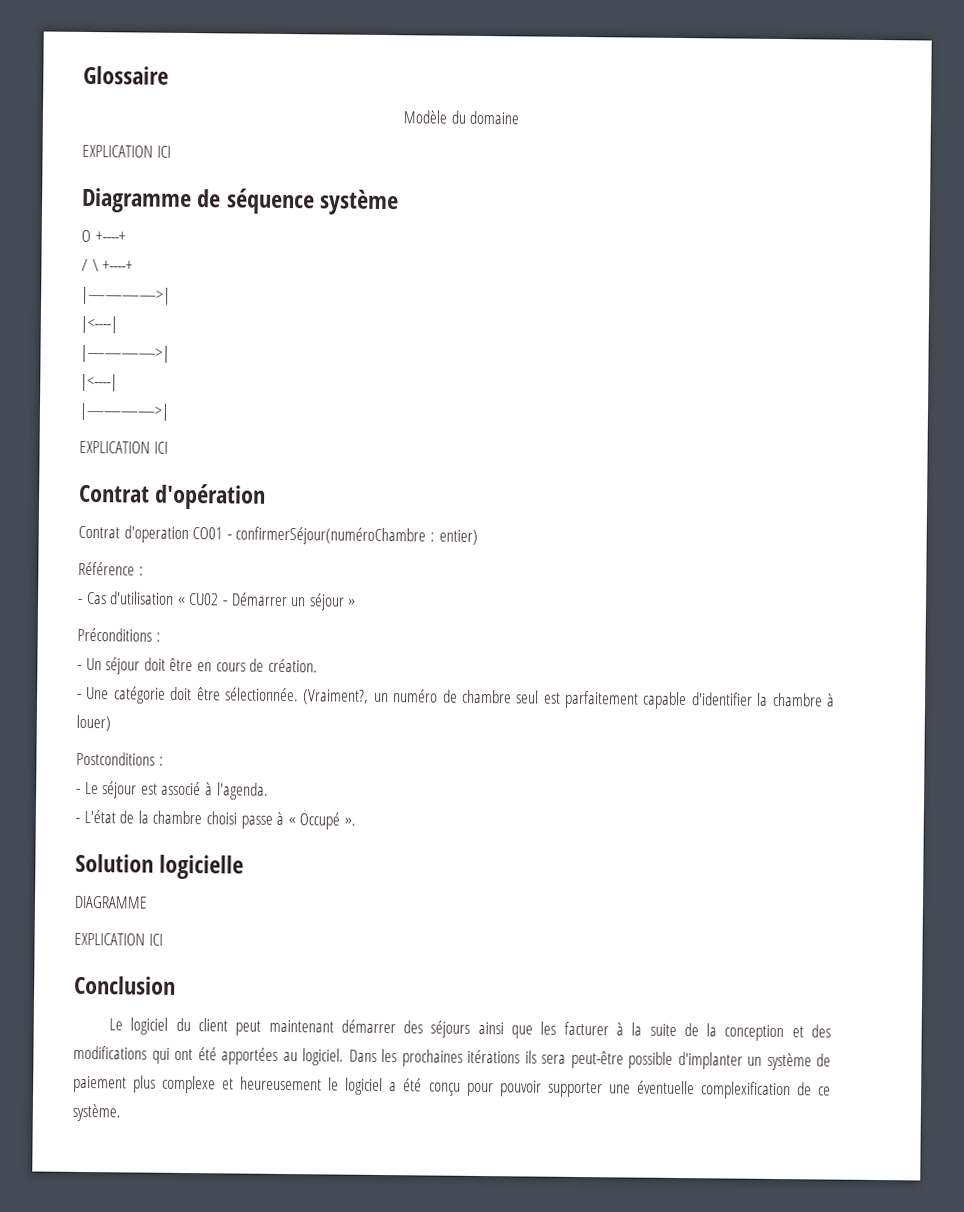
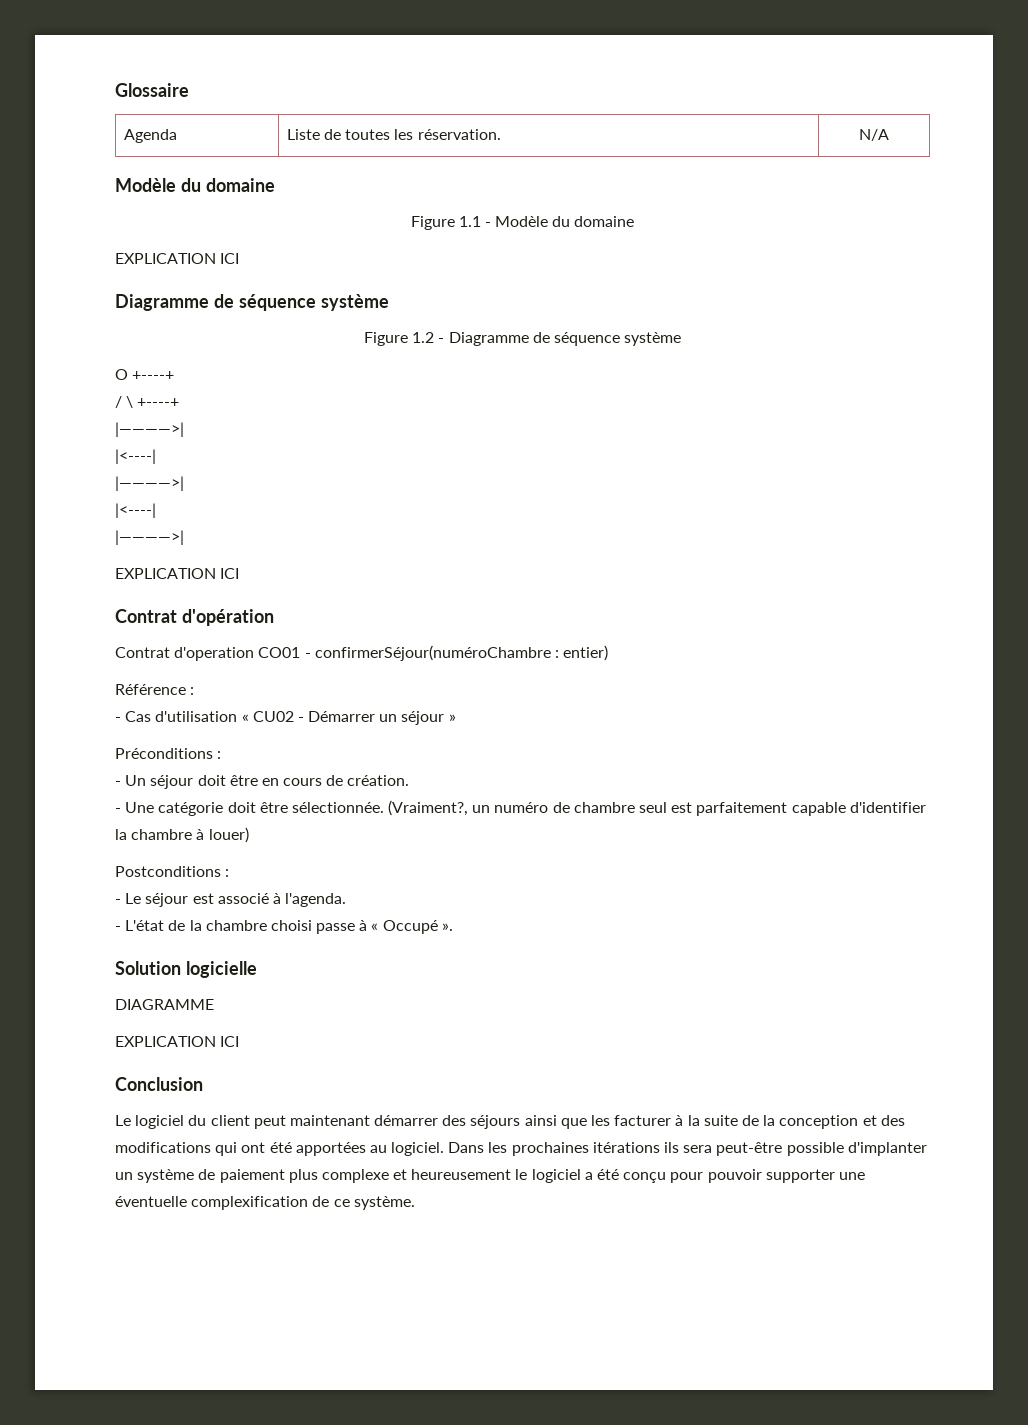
(169, 75) // -> [123,129,177,143] [286,129,501,140] [859,129,889,141] [115,178,275,192] [410,216,491,230] // Agenda | Liste de toutes les réservation. | N/A // Modèle du domaine // Figure 1.1 -
(400, 202) none -> [363,332,682,346] // Figure 1.2 - Diagramme de séquence système

